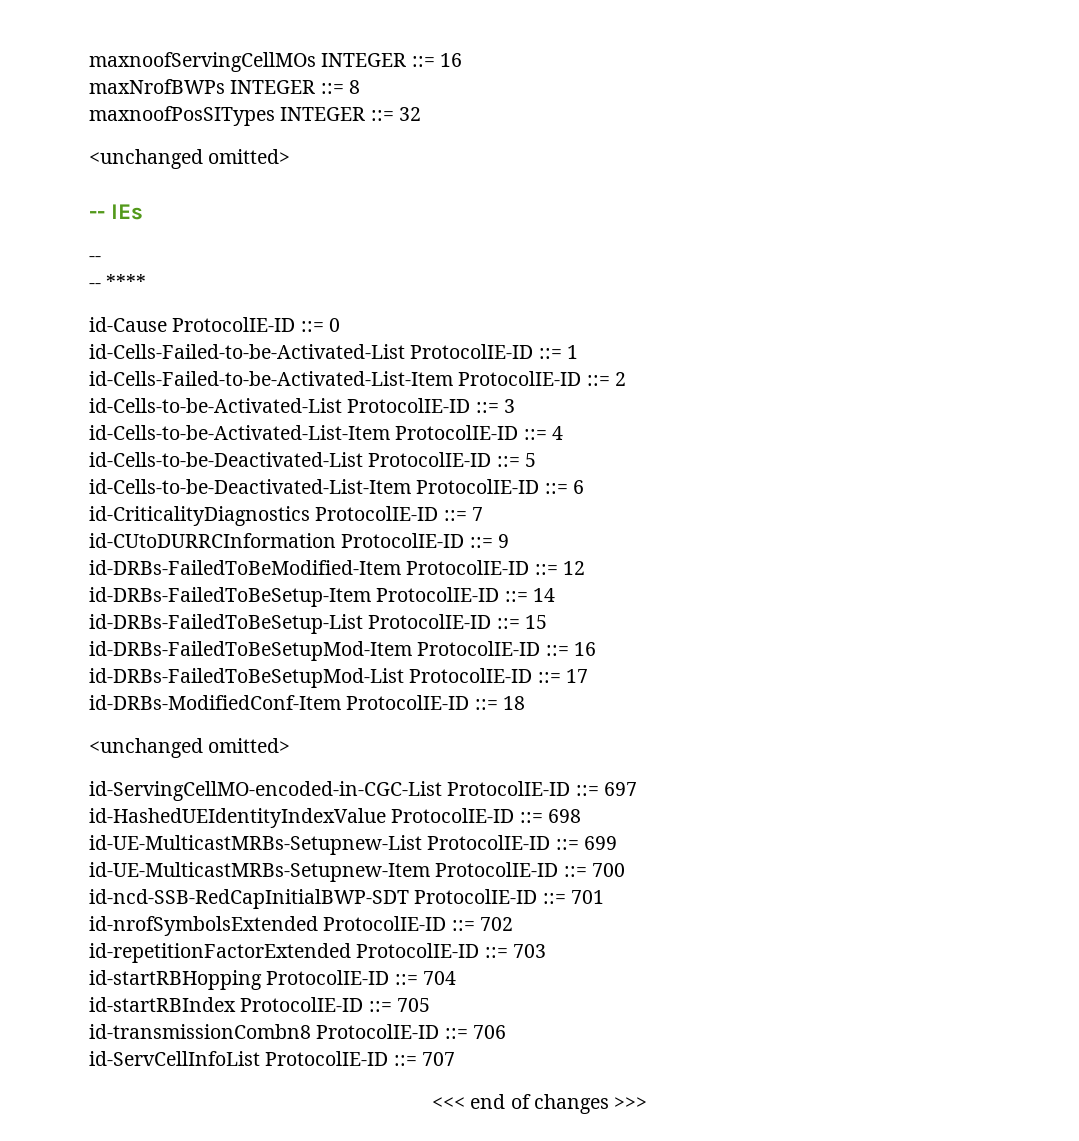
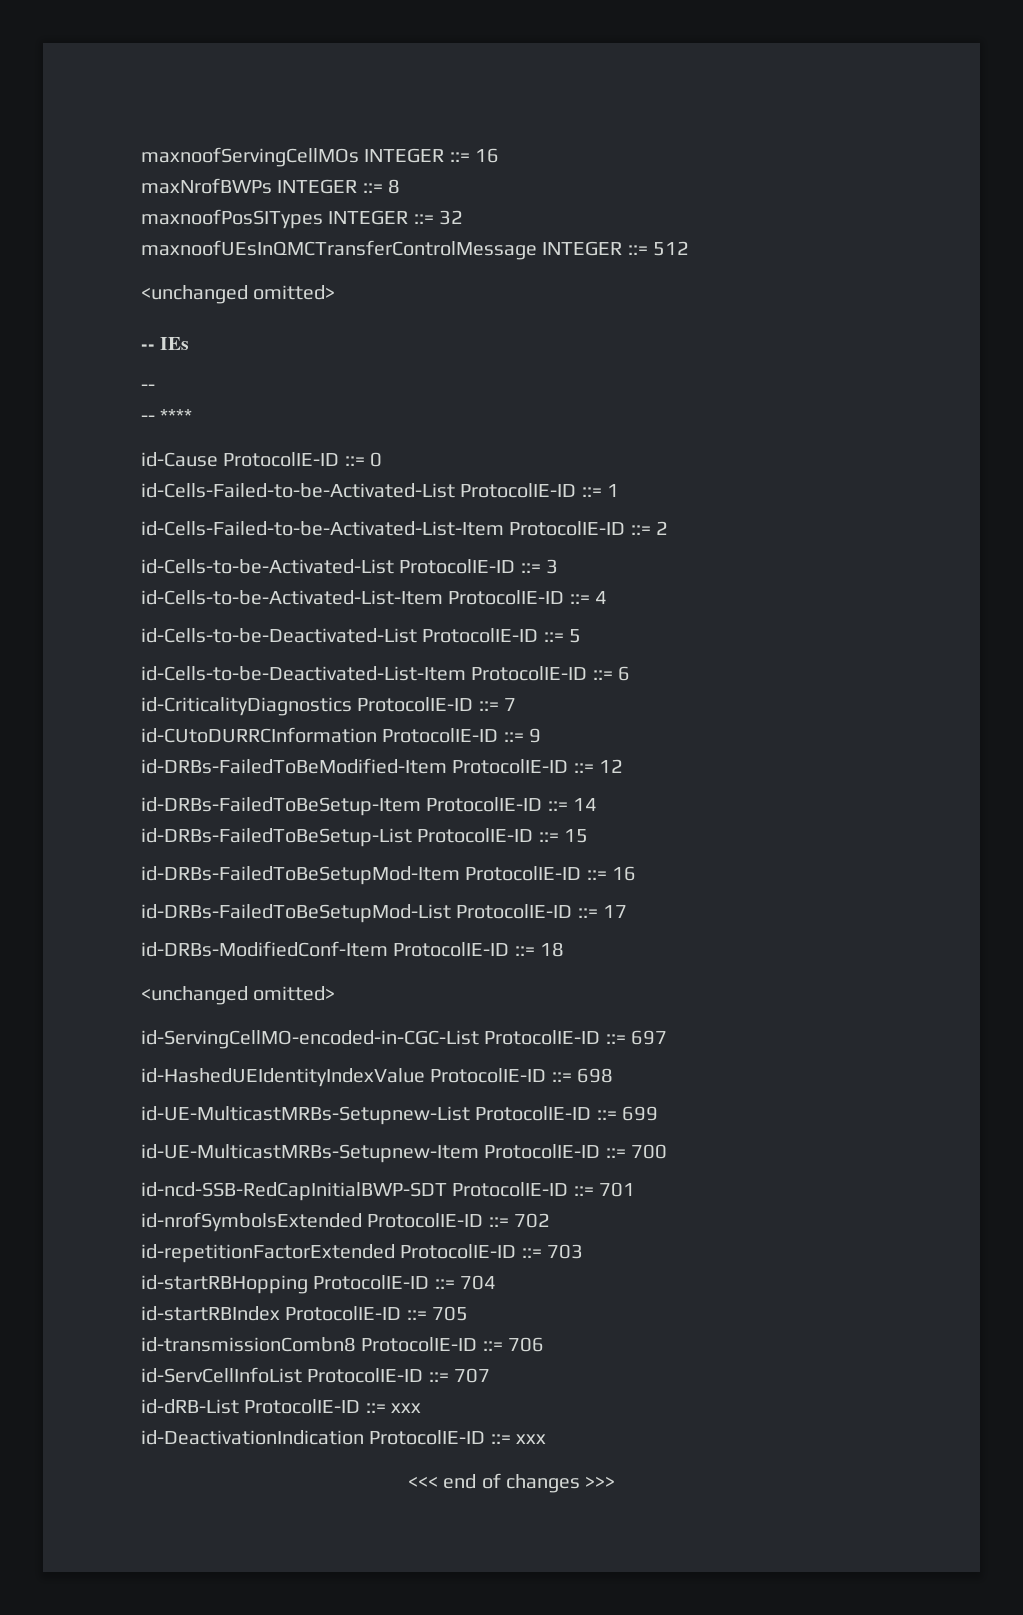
(421, 114) none -> [141,240,690,260] // maxnoofUEsInQMCTransferControlMessage INTEGER ::= 512
(455, 1059) none -> [141,1399,422,1414] [141,1430,547,1445] // id-dRB-List ProtocolIE-ID ::= xxx // id-DeactivationIndication ProtocolIE-ID ::= xxx

